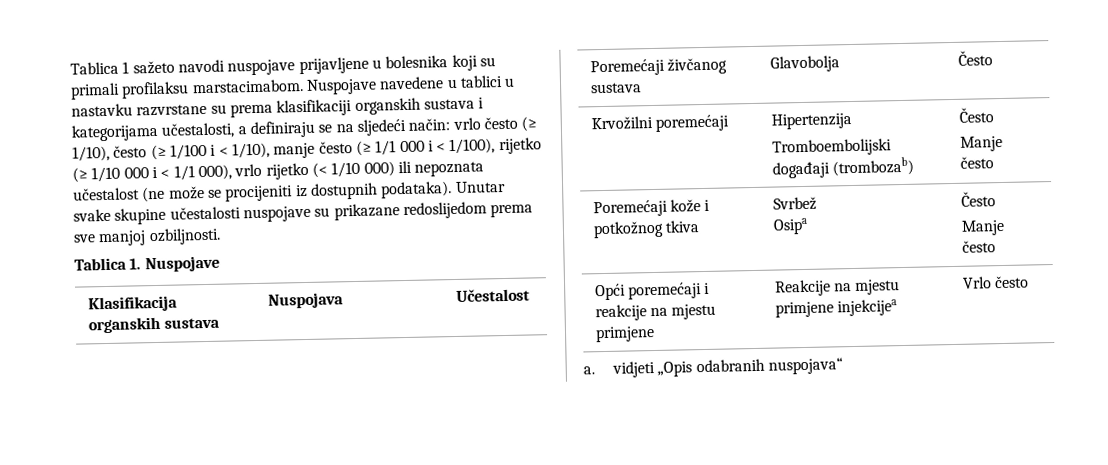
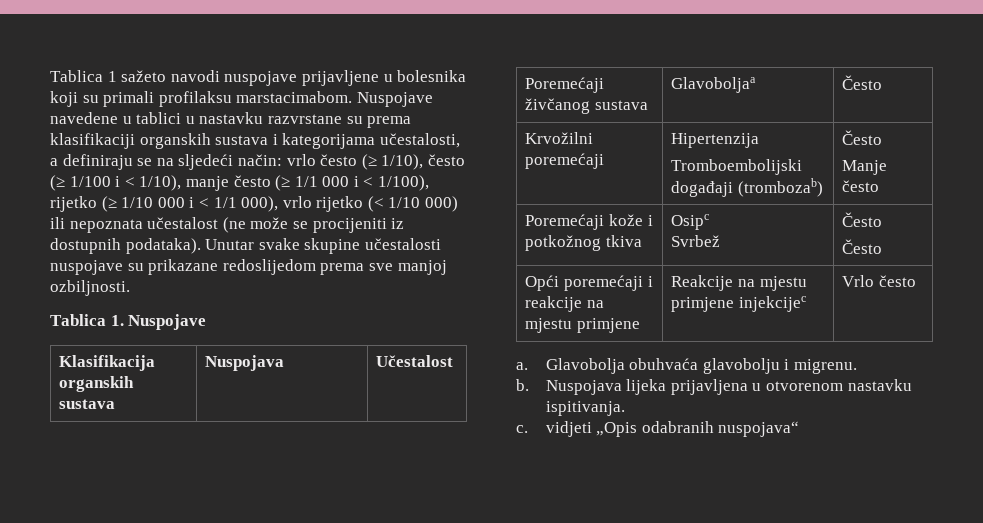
[769,55,840,73] Glavobolja -> [671,77,757,93] Glavoboljaa
(700, 226) none -> [671,214,710,230] Osipc //
[772,217,808,235] [960,191,996,207] [960,219,1005,236] [961,240,996,253] // Osipa | Često // Manje često -> [842,212,883,227] [842,239,883,254] | Često // Često
[836,299,897,317] injekcijea -> [738,296,806,312] injekcijec
(595, 370) none -> [545,358,857,374] [516,379,912,395] [545,401,625,416] [516,425,528,433] Glavobolja obuhvaća glavobolju i migrenu. // b. Nuspojava lijeka prijavljena u otvorenom nastavku ispitivanja. // c.

